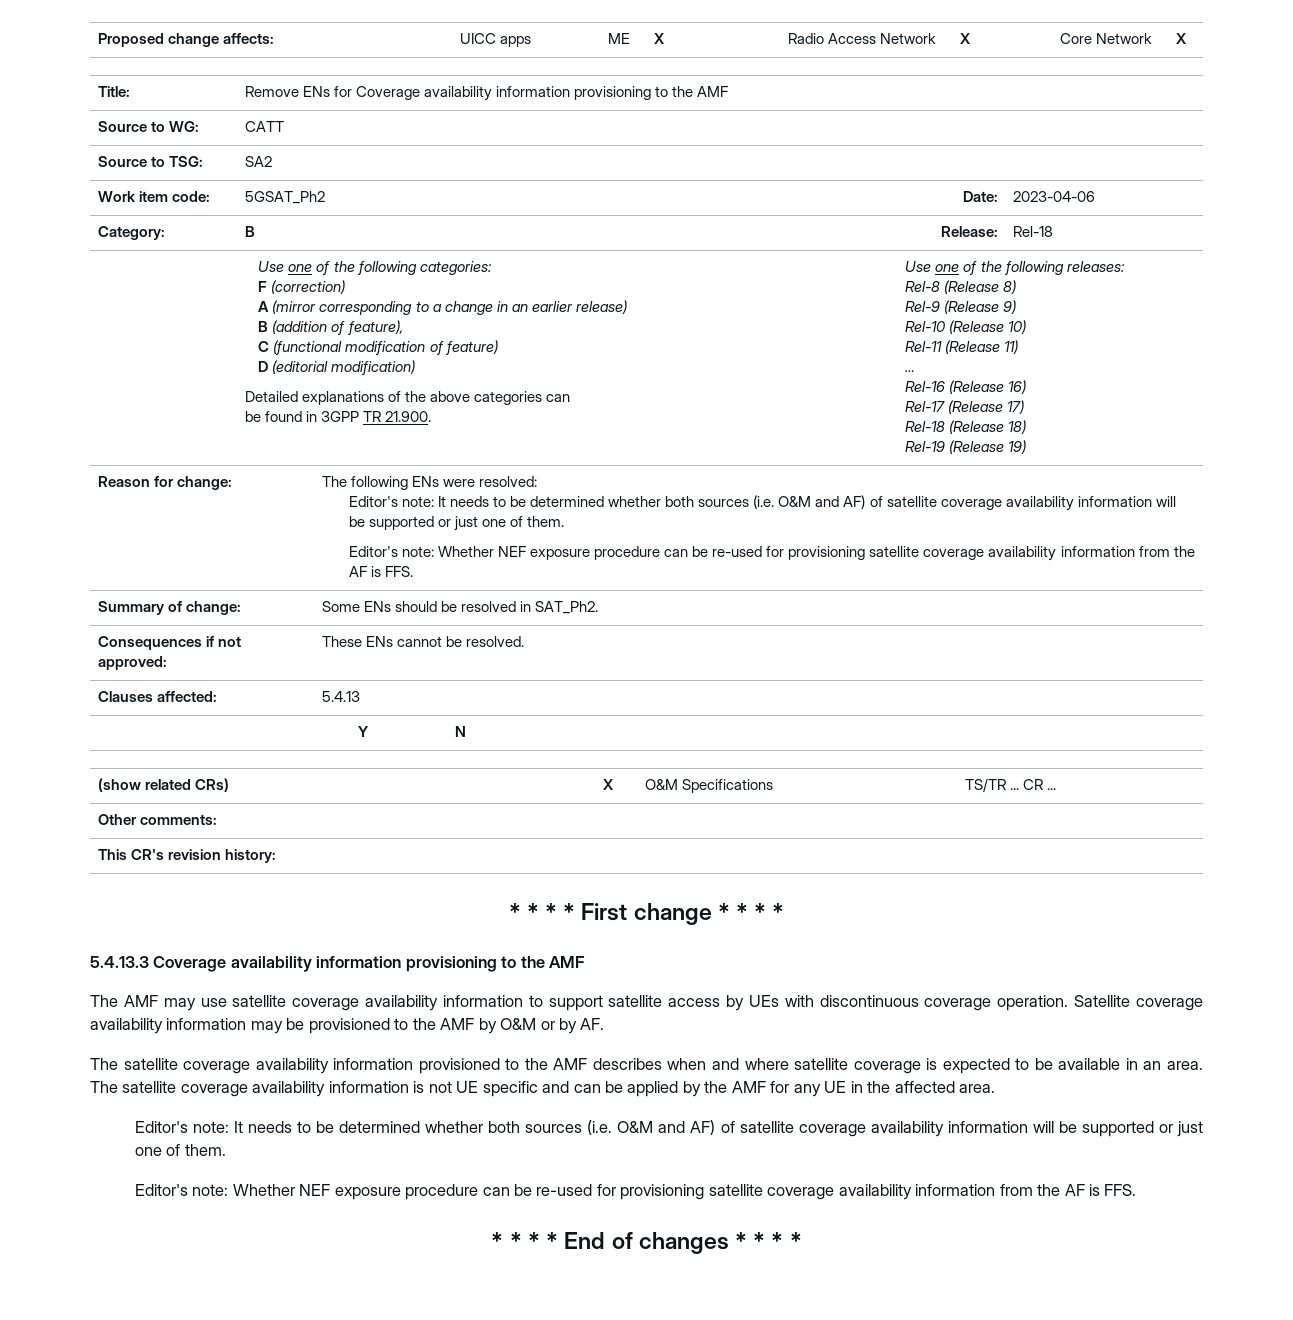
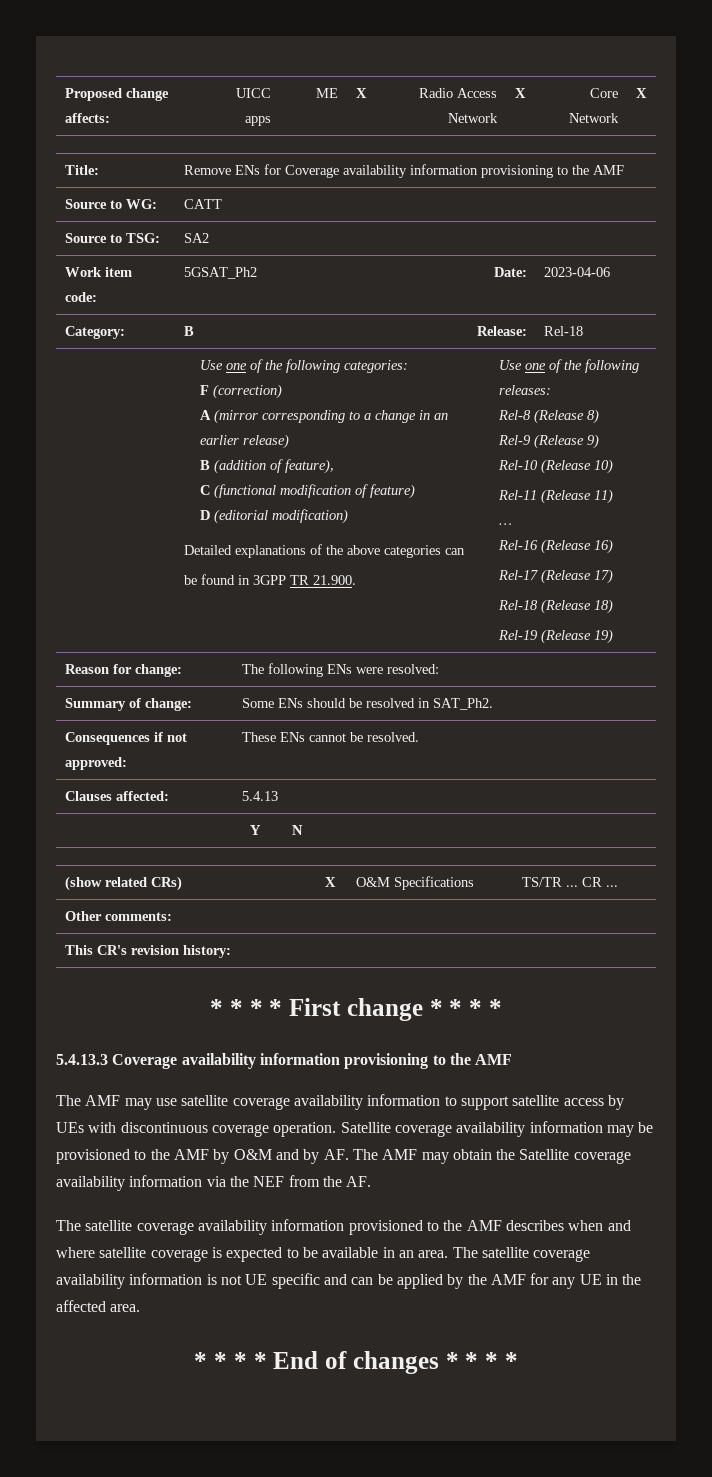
[348,495,1176,511] [348,516,565,531] [348,546,1195,561] [348,566,413,577] // Editor's note: It needs to be determined whether both sources (i.e. O&M and AF) of satellite coverage availability information will be supported or just one of them. // Editor's note: Whether NEF exposure procedure can be re-used for provisioning satellite coverage availability information from the AF is FFS. -> (439, 669) none
[540,1021,555,1030] or -> [275,1149,299,1160] and
(605, 1024) none -> [352,1149,631,1164] [56,1175,372,1191] The AMF may obtain the Satellite coverage availability information via the NEF from the AF.
[134,1120,1203,1137] [134,1144,226,1156] [134,1184,1137,1200] // Editor's note: It needs to be determined whether both sources (i.e. O&M and AF) of satellite coverage availability information will be supported or just one of them. // Editor's note: Whether NEF exposure procedure can be re-used for provisioning satellite coverage availability information from the AF is FFS. -> (141, 1308) none

